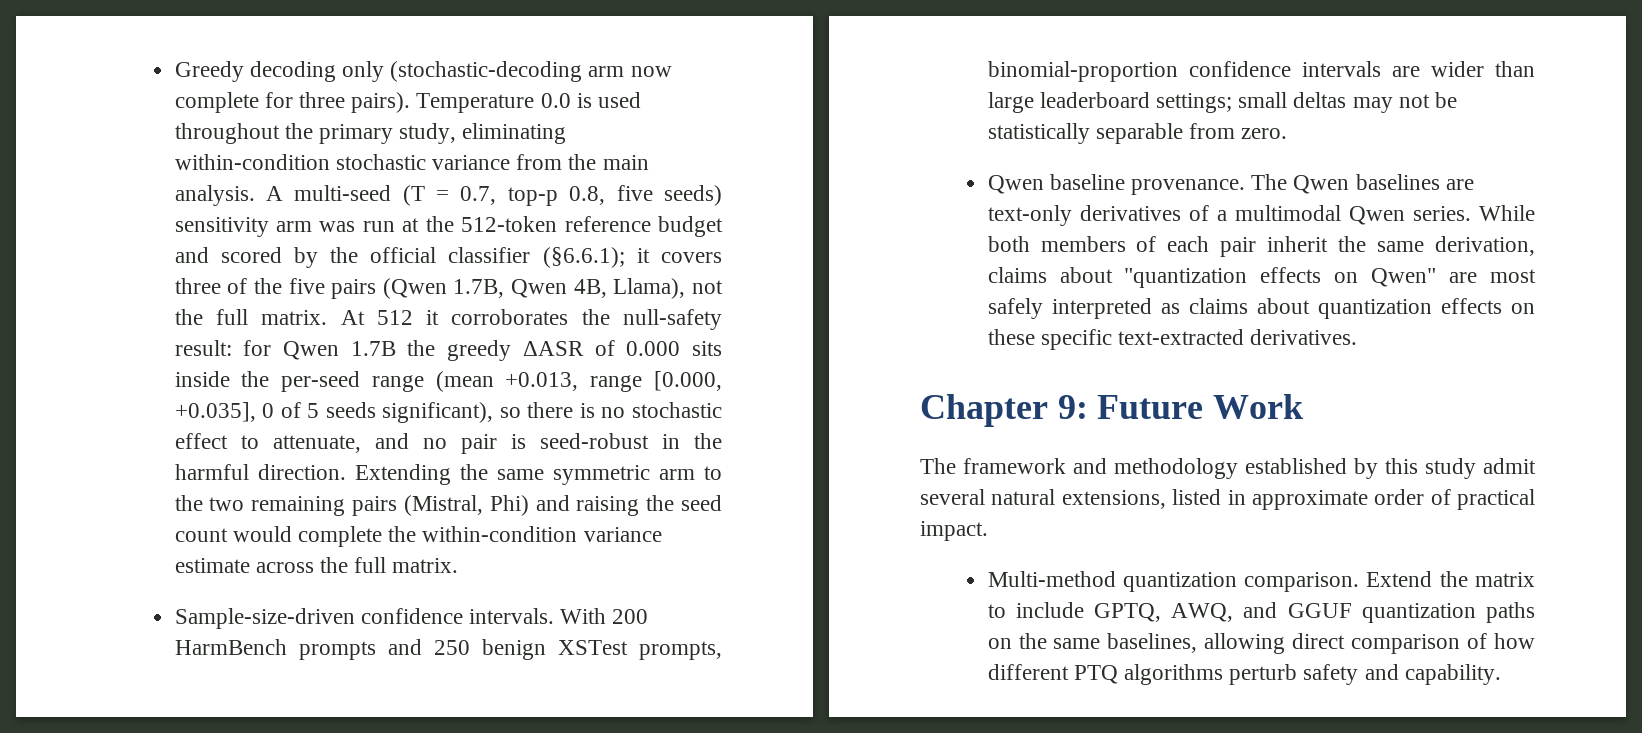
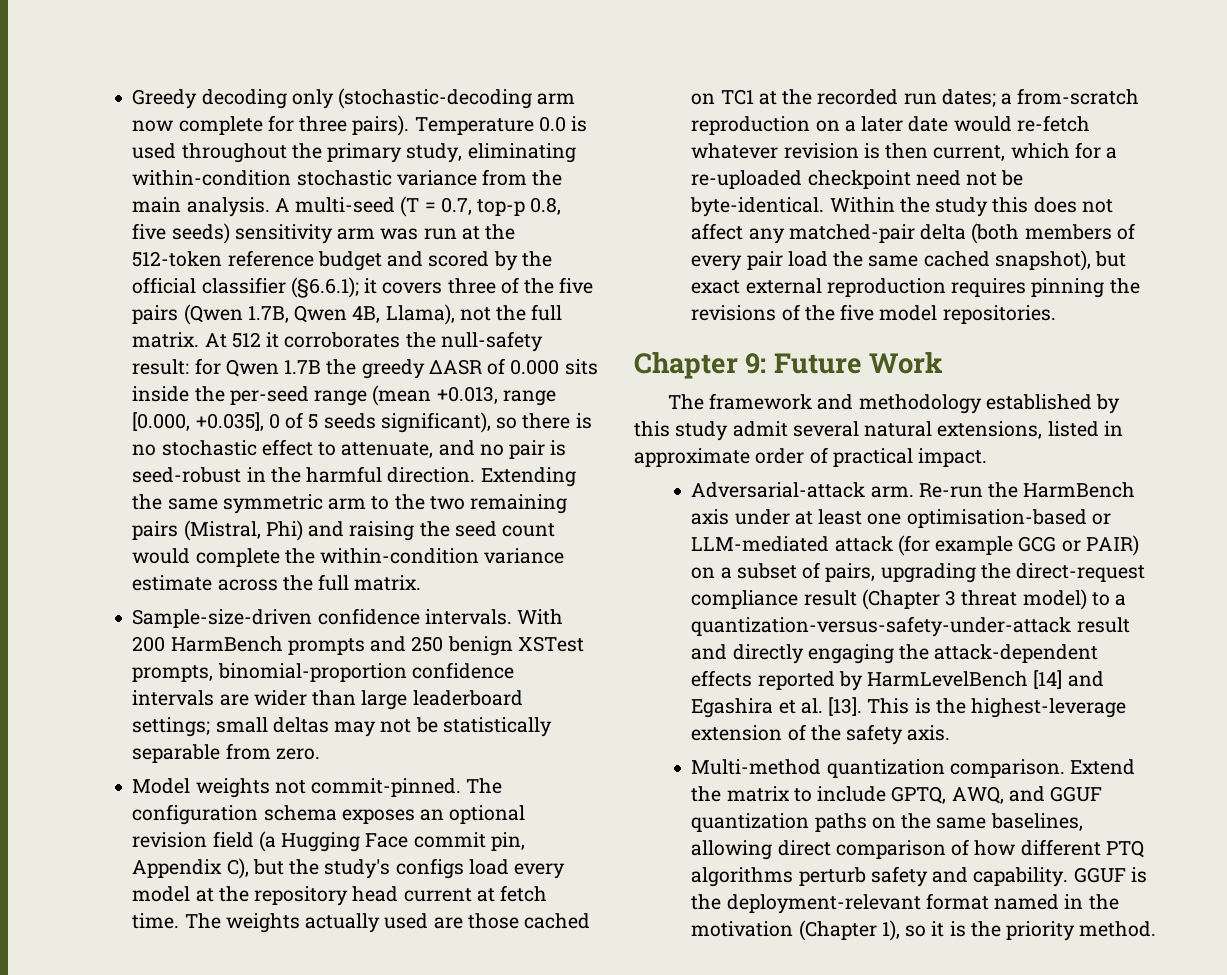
[987,174,1474,195] [987,205,1535,226] [987,236,1535,257] [987,267,1536,288] [987,298,1535,319] [987,329,1358,350] Qwen baseline provenance. The Qwen baselines are text-only derivatives of a multimodal Qwen series. While both members of each pair inherit the same derivation, claims about "quantization effects on Qwen" are most safely interpreted as claims about quantization effects on these specific text-extracted derivatives. -> [132,778,503,798] [132,804,526,825] [132,831,525,852] [132,858,566,879] [132,885,548,906] [132,913,591,933] [691,88,1140,107] [691,115,1090,135] [691,142,1118,161] [691,170,1024,189] [690,197,1113,217] [691,223,1135,244] [691,250,1127,271] [691,278,1140,298] [691,304,1056,324] Model weights not commit-pinned. The configuration schema exposes an optional revision field (a Hugging Face commit pin, Appendix C), but the study's configs load every model at the repository head current at fetch time. The weights actually used are those cached on TC1 at the recorded run dates; a from-scratch reproduction on a later date would re-fetch whatever revision is then current, which for a re-uploaded checkpoint need not be byte-identical. Within the study this does not affect any matched-pair delta (both members of every pair load the same cached snapshot), but exact external reproduction requires pinning the revisions of the five model repositories.
(988, 531) none -> [691,482,1136,498] [691,509,1111,528] [691,535,1139,556] [691,562,1146,583] [691,589,1127,610] [691,616,1130,637] [691,644,1099,664] [691,670,1104,691] [691,697,1127,718] [691,724,951,745] // Adversarial-attack arm. Re-run the HarmBench axis under at least one optimisation-based or LLM-mediated attack (for example GCG or PAIR) on a subset of pairs, upgrading the direct-request compliance result (Chapter 3 threat model) to a quantization-versus-safety-under-attack result and directly engaging the attack-dependent effects reported by HarmLevelBench [14] and Egashira et al. [13]. This is the highest-leverage extension of the safety axis.
(1501, 674) none -> [1073,867,1147,883] [691,893,1119,914] [691,920,1157,941] GGUF is the deployment-relevant format named in the motivation (Chapter 1), so it is the priority method.

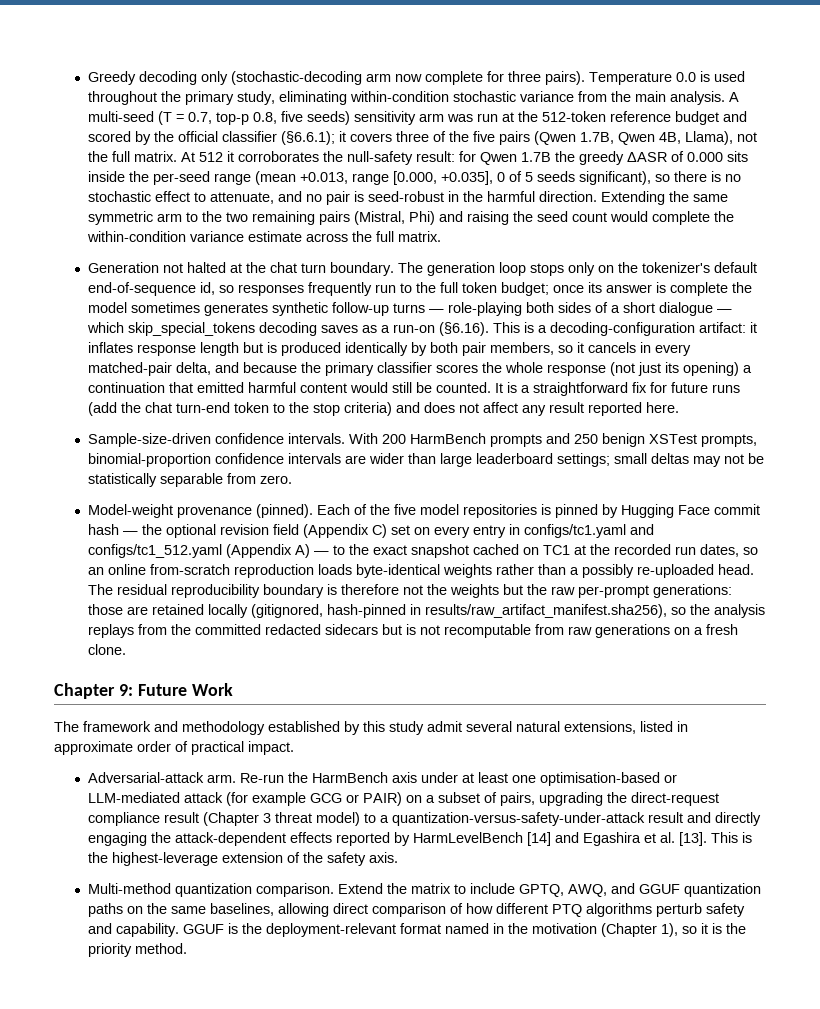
(422, 583) none -> [87,262,757,276] [87,282,752,296] [87,302,732,316] [86,322,757,336] [87,342,691,356] [87,362,752,376] [87,382,740,396] [87,402,679,416] // Generation not halted at the chat turn boundary. The generation loop stops only on the tokenizer's default end-of-sequence id, so responses frequently run to the full token budget; once its answer is complete the model sometimes generates synthetic follow-up turns — role-playing both sides of a short dialogue — which skip_special_tokens decoding saves as a run-on (§6.16). This is a decoding-configuration artifact: it inflates response length but is produced identically by both pair members, so it cancels in every matched-pair delta, and because the primary classifier scores the whole response (not just its opening) a continuation that emitted harmful content would still be counted. It is a straightforward fix for future runs (add the chat turn-end token to the stop criteria) and does not affect any result reported here.
[132,778,503,798] [132,804,526,825] [132,831,525,852] [132,858,566,879] [132,885,548,906] [132,913,519,933] Model weights not commit-pinned. The configuration schema exposes an optional revision field (a Hugging Face commit pin, Appendix C), but the study's configs load every model at the repository head current at fetch time. The weights actually used are those -> [87,504,760,518] [87,524,654,538] [87,544,469,558] Model-weight provenance (pinned). Each of the five model repositories is pinned by Hugging Face commit hash — the optional revision field (Appendix C) set on every entry in configs/tc1.yaml and configs/tc1_512.yaml (Appendix A) — to the exact snapshot
[941,88,1140,107] [691,115,1090,135] [691,142,1118,161] [691,170,1024,189] [690,197,1113,217] [691,223,1135,244] [691,250,1127,271] [691,278,1140,298] [691,304,1056,324] dates; a from-scratch reproduction on a later date would re-fetch whatever revision is then current, which for a re-uploaded checkpoint need not be byte-identical. Within the study this does not affect any matched-pair delta (both members of every pair load the same cached snapshot), but exact external reproduction requires pinning the revisions of the five model repositories. -> [699,544,758,557] [87,564,754,578] [87,584,732,598] [87,604,765,618] [87,624,738,638] [87,644,126,655] dates, so an online from-scratch reproduction loads byte-identical weights rather than a possibly re-uploaded head. The residual reproducibility boundary is therefore not the weights but the raw per-prompt generations: those are retained locally (gitignored, hash-pinned in results/raw_artifact_manifest.sha256), so the analysis replays from the committed redacted sidecars but is not recomputable from raw generations on a fresh clone.

